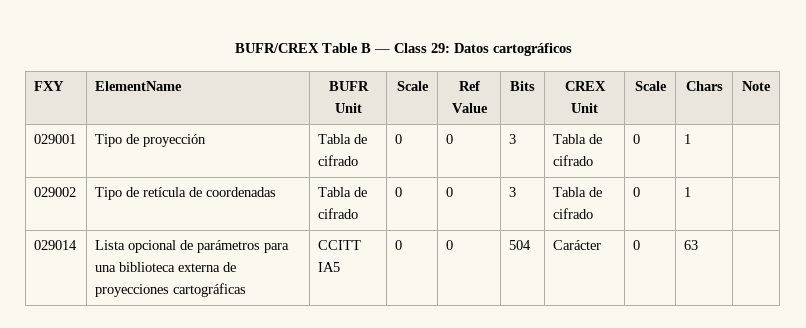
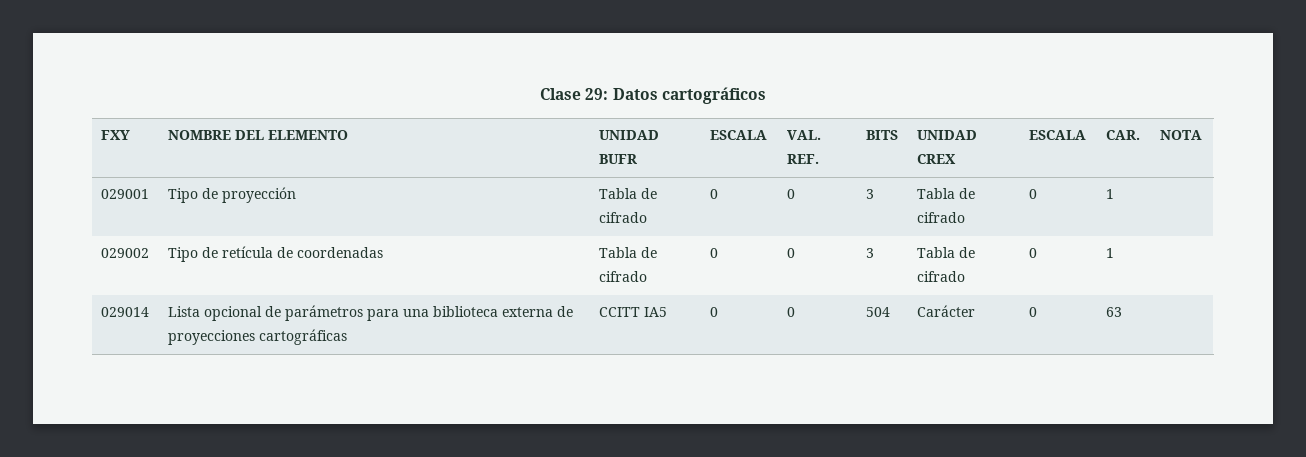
[234,43,427,53] BUFR/CREX Table B — Class -> [540,88,582,100] Clase
[95,81,183,91] [328,81,369,91] [334,103,362,113] [396,81,429,91] [458,81,480,91] [451,103,488,113] [510,81,535,91] [564,81,606,91] [571,103,598,113] [634,81,667,91] [685,81,723,91] [742,81,771,91] ElementName | BUFR Unit | Scale | Ref Value | Bits | CREX Unit | Scale | Chars | Note -> [168,130,349,140] [599,130,660,140] [599,154,638,164] [710,130,768,140] [787,130,822,140] [787,154,820,164] [866,130,899,140] [917,130,978,140] [917,154,957,164] [1029,130,1087,140] [1106,130,1141,140] [1160,130,1203,140] NOMBRE DEL ELEMENTO | UNIDAD BUFR | ESCALA | VAL. REF. | BITS | UNIDAD CREX | ESCALA | CAR. | NOTA

